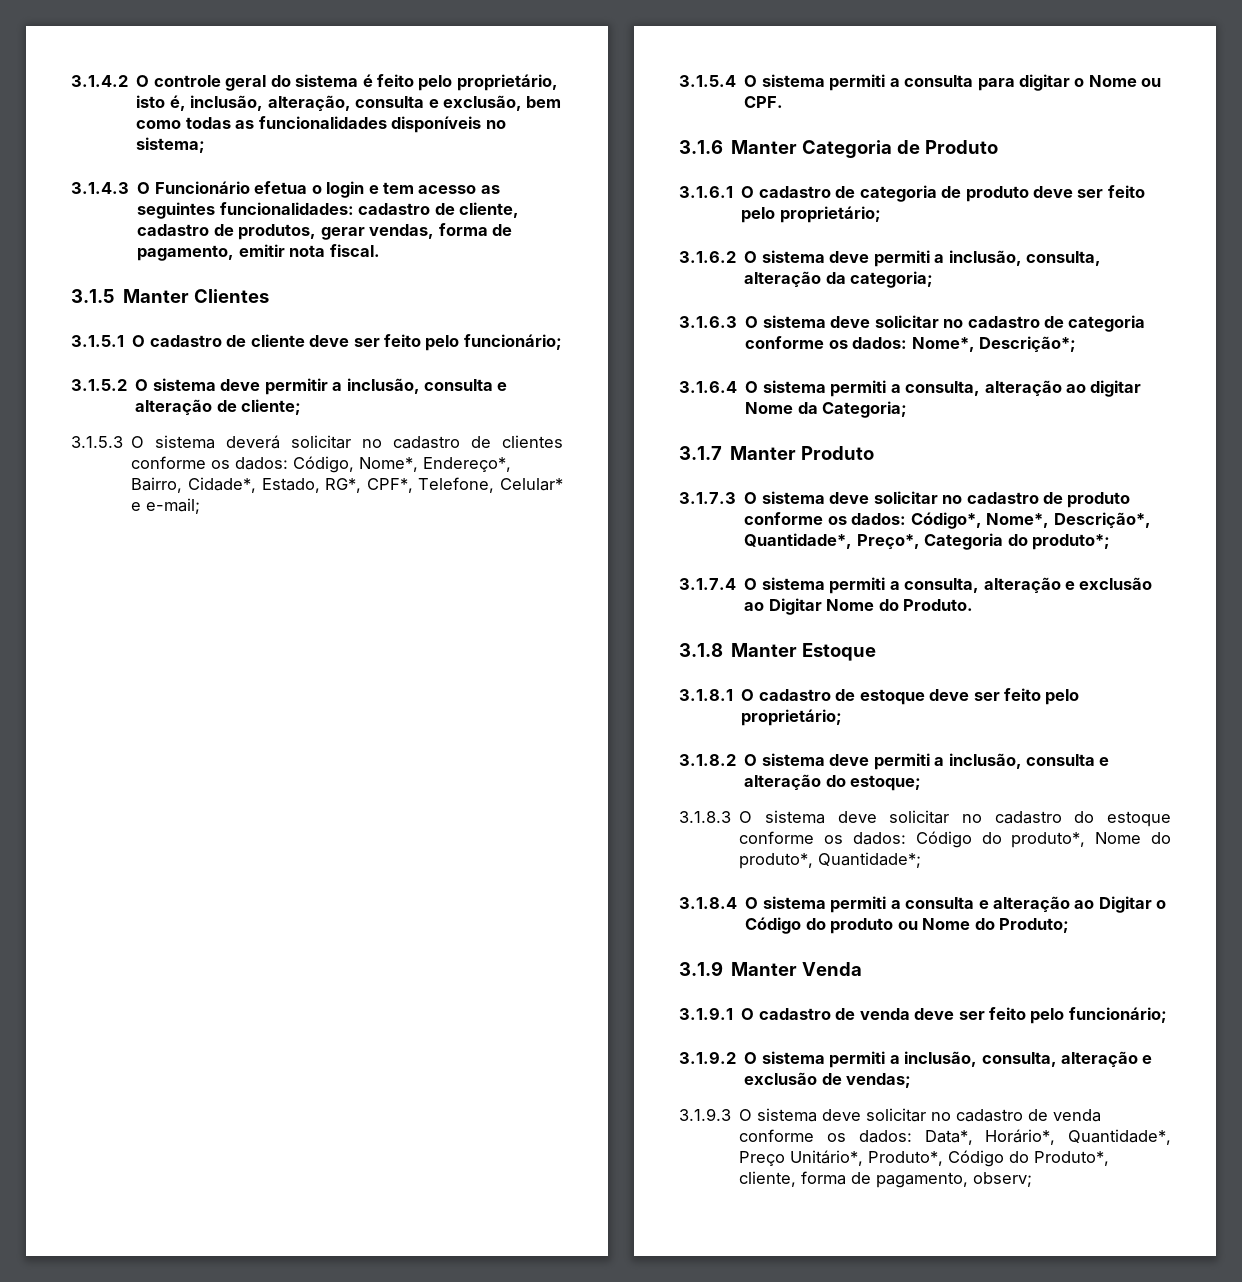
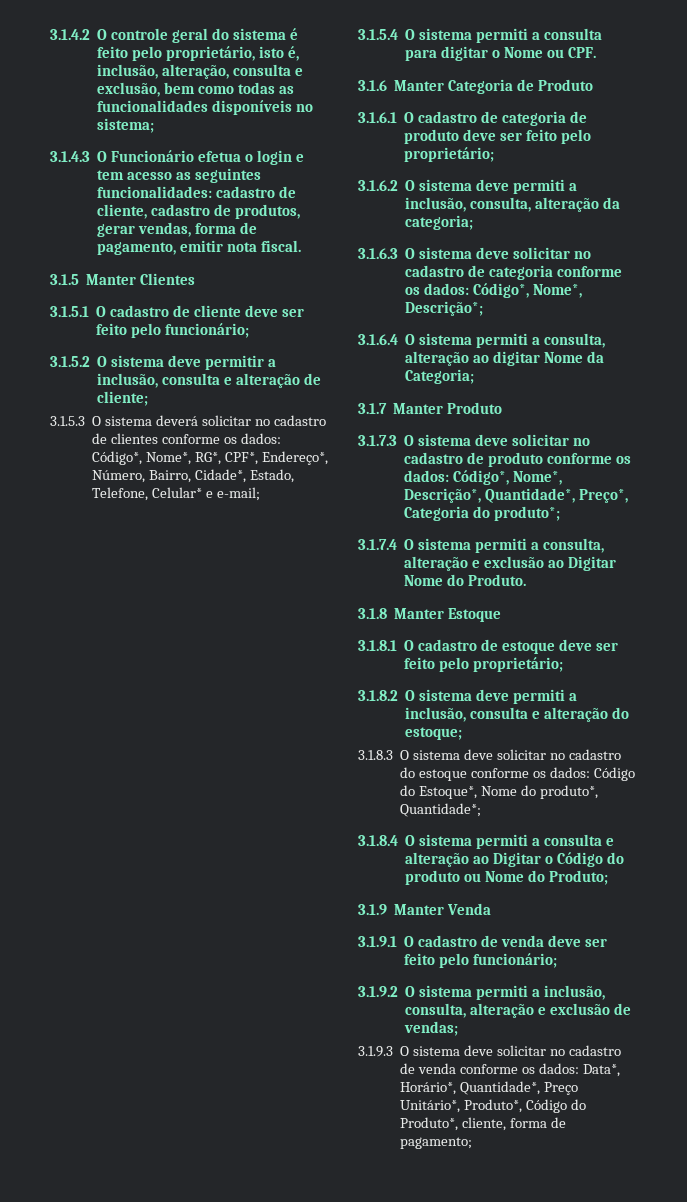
[293,456,512,473] Código, Nome*, Endereço*, -> [92,451,328,465] [92,470,146,483] Código*, Nome*, RG*, CPF*, Endereço*, Número,
[325,478,413,493] RG*, CPF*, -> (294, 476) none
(908, 343) none -> [473,283,530,298] Código*,
[1011,832,1086,848] produto*, -> [419,786,478,799] Estoque*,
[876,1172,1033,1188] pagamento, observ; -> [400,1137,473,1149] pagamento;

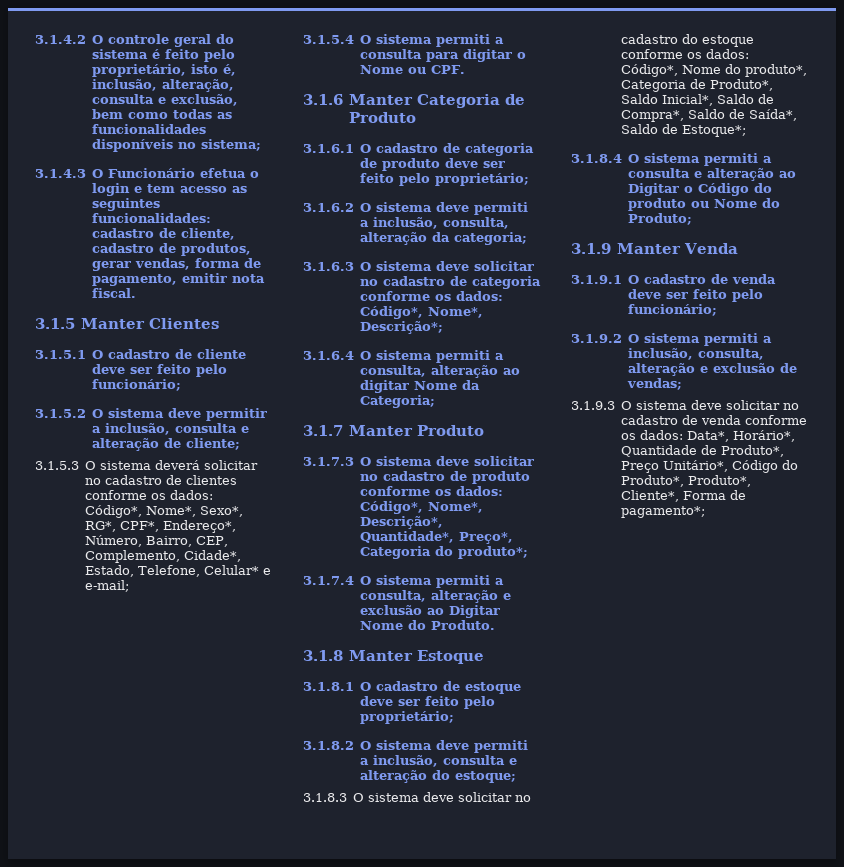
(192, 458) none -> [200,506,244,517] Sexo*,
(192, 476) none -> [196,536,229,547] [85,550,181,563] CEP, Complemento,
[593,767,635,781] [400,785,598,799] [400,803,482,817] Código do Estoque*, Nome do produto*, Quantidade*; -> [621,64,808,77] [621,79,774,92] [621,94,775,106] [621,109,798,122] [621,124,747,137] Código*, Nome do produto*, Categoria de Produto*, Saldo Inicial*, Saldo de Compra*, Saldo de Saída*, Saldo de Estoque*;
[460,1081,541,1095] Quantidade*, -> [621,445,785,457] Quantidade de Produto*,
[464,1099,523,1113] Produto*, -> (729, 466) none
[462,1117,566,1131] [400,1137,473,1149] cliente, forma de pagamento; -> [688,475,752,487] [621,490,747,502] [621,506,706,518] Produto*, Cliente*, Forma de pagamento*;

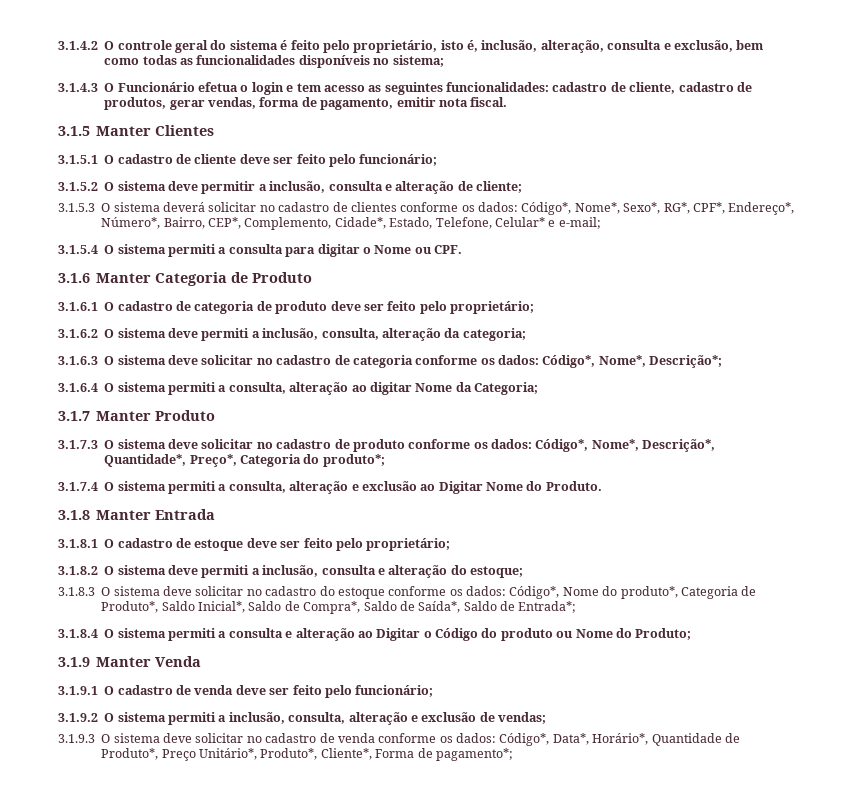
[85,535,229,547] Número, Bairro, CEP, -> [101,217,241,229] Número*, Bairro, CEP*,
[417,650,485,664] Estoque -> [155,509,216,520] Entrada
[682,125,747,137] Estoque*; -> [518,601,577,613] Entrada*;
(684, 435) none -> [499,733,550,746] Código*,
[732,460,799,473] [621,475,685,487] Código do Produto*, -> (257, 754) none

